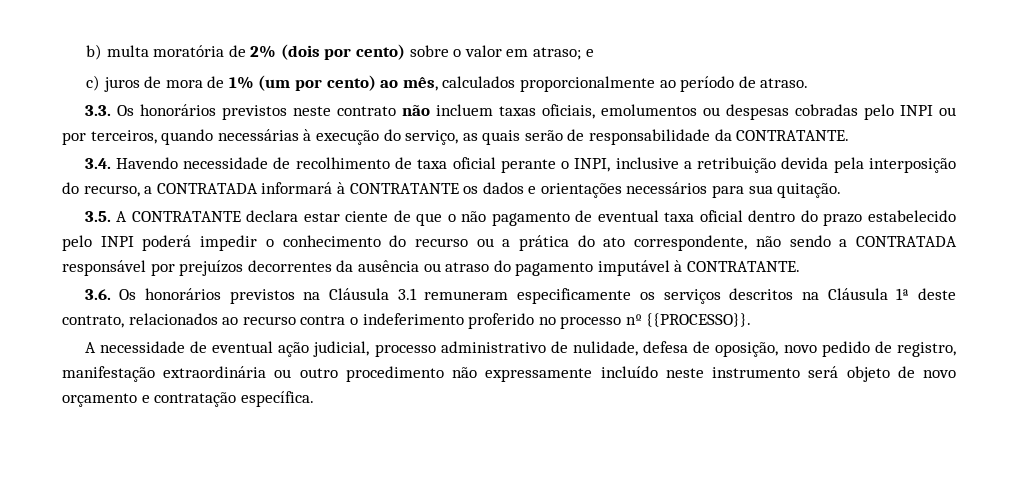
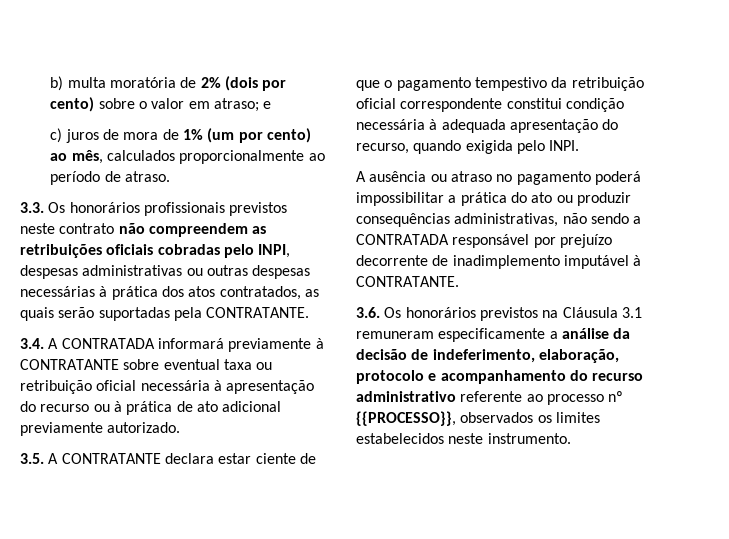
(216, 110) none -> [143,202,225,216] profissionais
[435,104,956,120] [62,129,850,145] [84,157,956,173] [62,182,153,197] incluem taxas oficiais, emolumentos ou despesas cobradas pelo INPI ou por terceiros, quando necessárias à execução do serviço, as quais serão de responsabilidade da CONTRATANTE. // 3.4. Havendo necessidade de recolhimento de taxa oficial perante o INPI, inclusive a retribuição devida pela interposição do recurso, a -> [148,223,267,237] [20,244,291,258] [20,265,311,279] [20,286,319,300] [20,307,310,321] [20,338,59,349] compreendem as retribuições oficiais cobradas pelo INPI, despesas administrativas ou outras despesas necessárias à prática dos atos contratados, as quais serão suportadas pela CONTRATANTE. // 3.4. A
(333, 188) none -> [228,338,312,352] previamente
[463,182,842,198] os dados e orientações necessários para sua quitação. -> [123,359,273,370] [20,380,315,394] [20,401,282,415] [20,422,181,436] sobre eventual taxa ou retribuição oficial necessária à apresentação do recurso ou à prática de ato adicional previamente autorizado.
[461,210,957,226] [62,235,748,251] não pagamento de eventual taxa oficial dentro do prazo estabelecido pelo INPI poderá impedir o conhecimento do recurso ou a prática do ato correspondente, -> [396,77,644,91] [356,98,624,112] [356,119,619,133] [356,140,580,154] [356,171,641,185] [356,192,631,206] [356,213,559,227] pagamento tempestivo da retribuição oficial correspondente constitui condição necessária à adequada apresentação do recurso, quando exigida pelo INPI. // A ausência ou atraso no pagamento poderá impossibilitar a prática do ato ou produzir consequências administrativas,
[179,260,594,276] prejuízos decorrentes da ausência ou atraso do pagamento -> [559,234,612,248] [356,255,560,269] prejuízo decorrente de inadimplemento
[639,288,957,304] [62,313,752,329] [84,341,956,357] [62,366,956,382] [62,391,314,407] os serviços descritos na Cláusula 1ª deste contrato, relacionados ao recurso contra o indeferimento proferido no processo nº {{PROCESSO}}. // A necessidade de eventual ação judicial, processo administrativo de nulidade, defesa de oposição, novo pedido de registro, manifestação extraordinária ou outro procedimento não expressamente incluído neste instrumento será objeto de novo orçamento e contratação específica. -> [549,328,631,339] [356,349,619,363] [356,370,644,384] [356,391,624,405] [356,411,600,426] [356,433,571,444] a análise da decisão de indeferimento, elaboração, protocolo e acompanhamento do recurso administrativo referente ao processo nº {{PROCESSO}}, observados os limites estabelecidos neste instrumento.

